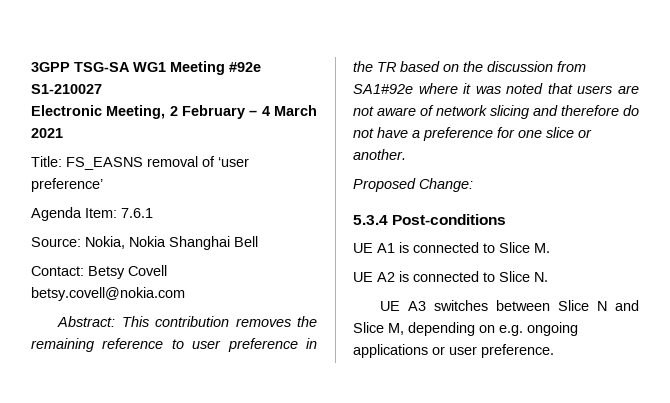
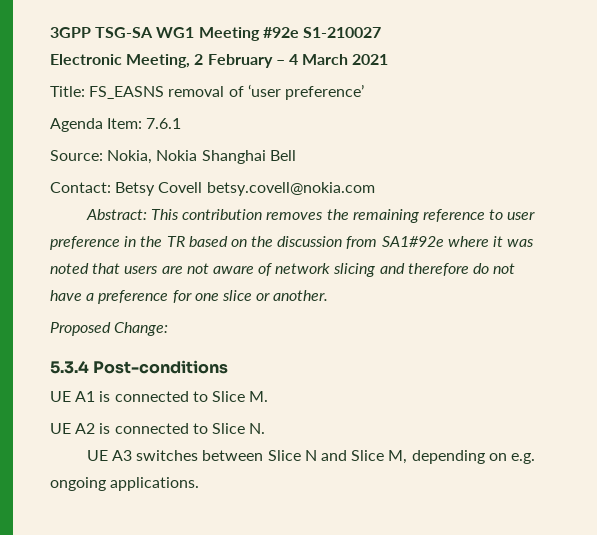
[353,344,554,358] applications or user preference. -> [110,477,200,491] applications.

